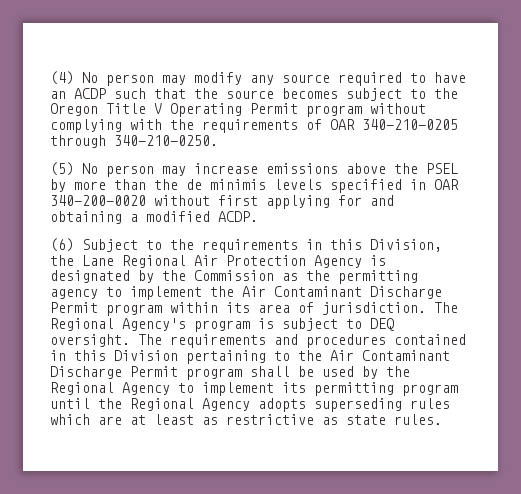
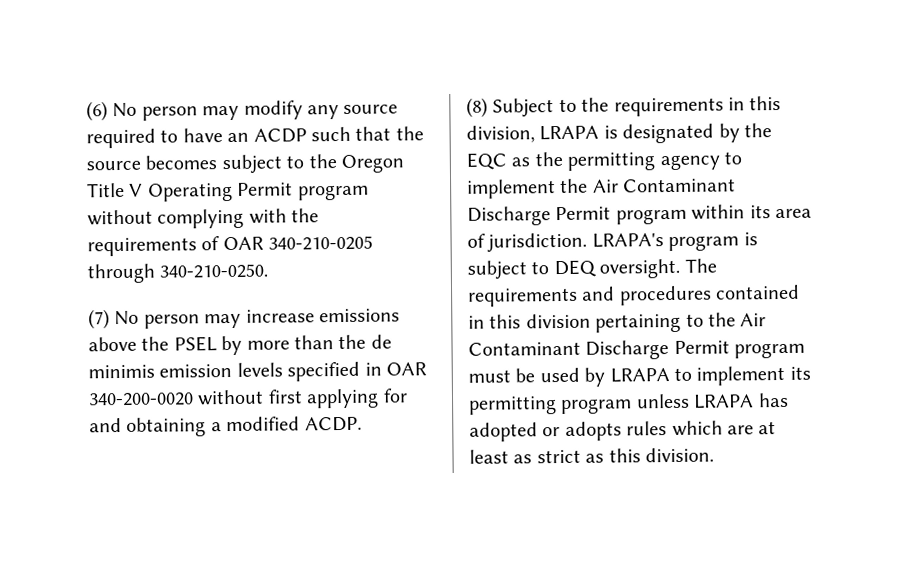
[50,71,74,85] (4) -> [86,101,108,122] (6)
[50,162,74,176] (5) -> [88,309,110,330] (7)
(266, 184) none -> [159,363,233,378] emission
[50,238,74,252] (6) -> [466,97,488,118] (8)
[370,239,442,252] [50,255,362,268] Division, the Lane Regional Air Protection Agency -> [466,125,600,143] division, LRAPA
[194,270,274,281] Commission -> [466,152,507,170] EQC
[434,302,458,313] [50,318,186,331] The Regional Agency's -> [591,233,664,248] LRAPA's
[114,350,178,361] Division -> [525,313,591,329] division
[250,366,290,377] shall -> [468,369,511,383] must
[386,366,410,377] [50,382,170,395] the Regional Agency -> [609,368,670,383] LRAPA
[50,398,402,412] until the Regional Agency adopts superseding -> [635,392,789,409] [469,421,622,442] unless LRAPA has adopted or adopts
[226,414,442,425] restrictive as state rules. -> [536,447,714,464] strict as this division.

